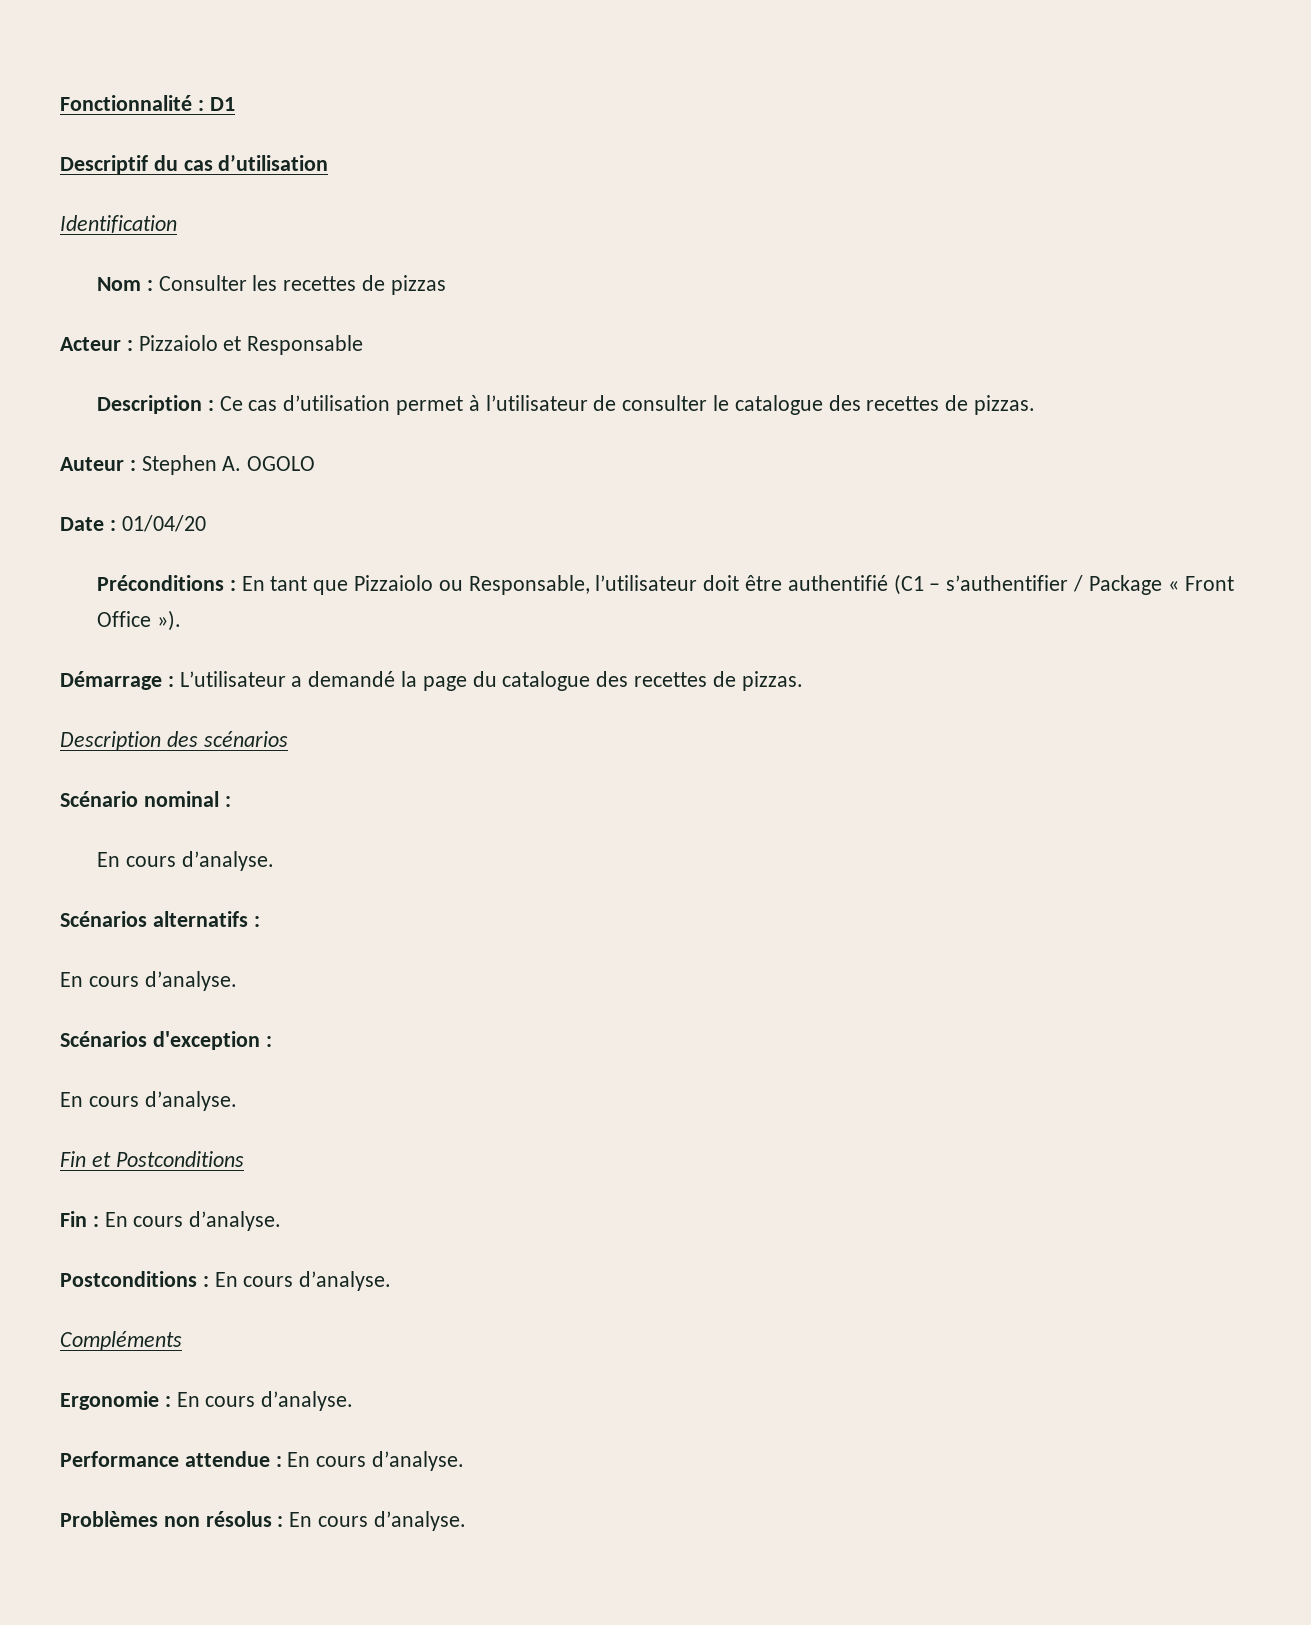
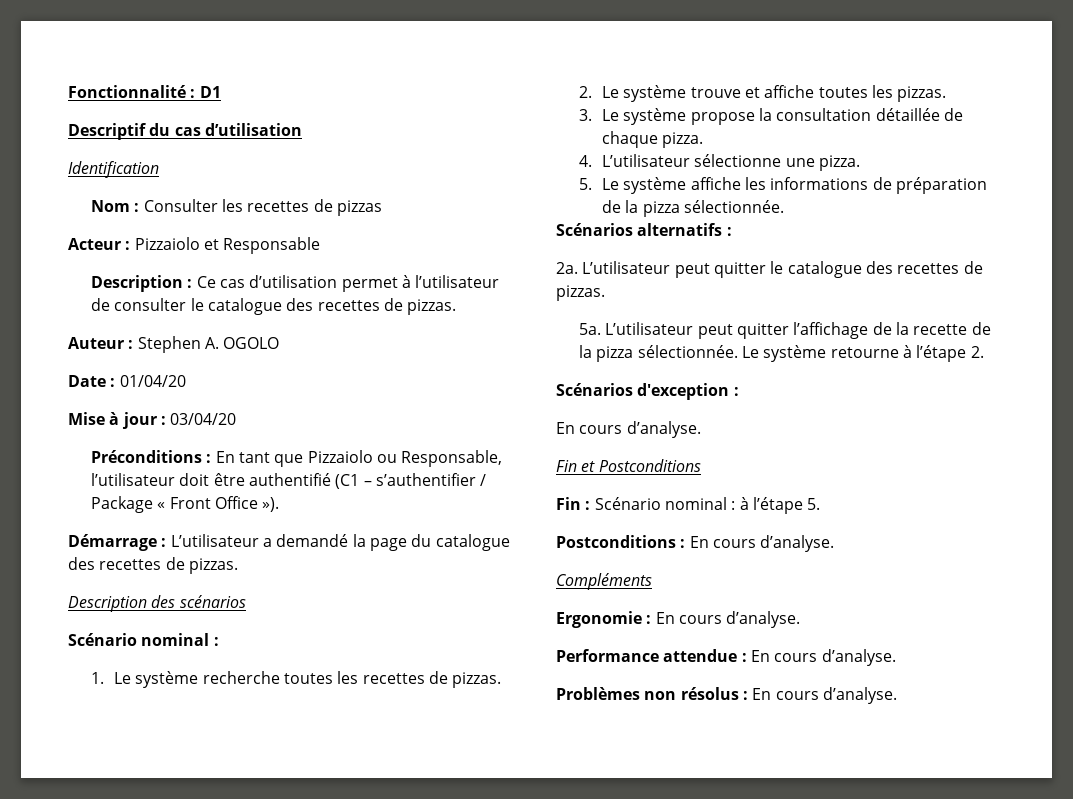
(206, 523) none -> [68,412,237,429] // Mise à jour : 03/04/20
[97,851,274,871] [60,911,260,927] [60,971,237,991] En cours d’analyse. // Scénarios alternatifs : // En cours d’analyse. -> [91,671,502,688] [579,85,947,102] [579,108,964,125] [602,131,704,148] [579,154,861,171] [579,177,988,194] [602,200,785,217] [556,223,732,236] [556,261,983,278] [556,285,605,301] [579,322,991,339] [579,345,984,362] 1. Le système recherche toutes les recettes de pizzas. // 2. Le système trouve et affiche toutes les pizzas. // 3. Le système propose la consultation détaillée de chaque pizza. // 4. L’utilisateur sélectionne une pizza. // 5. Le système affiche les informations de préparation de la pizza sélectionnée. // Scénarios alternatifs : // 2a. L’utilisateur peut quitter le catalogue des recettes de pizzas. // 5a. L’utilisateur peut quitter l’affichage de la recette de la pizza sélectionnée. Le système retourne à l’étape 2.
[104,1211,282,1231] En cours d’analyse. -> [594,497,821,514] Scénario nominal : à l’étape 5.

